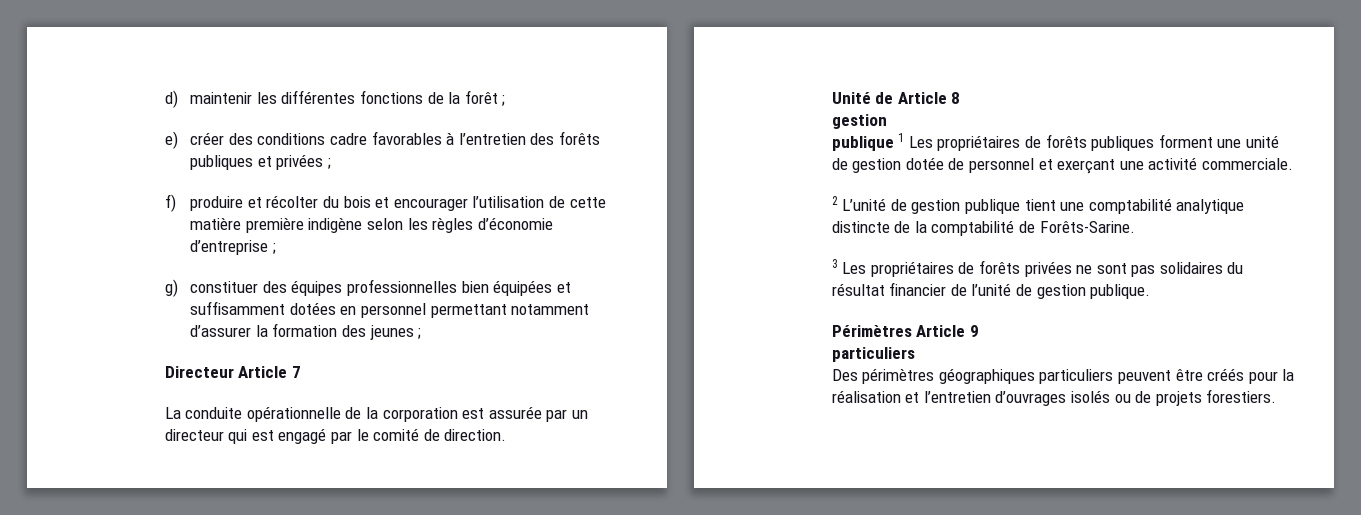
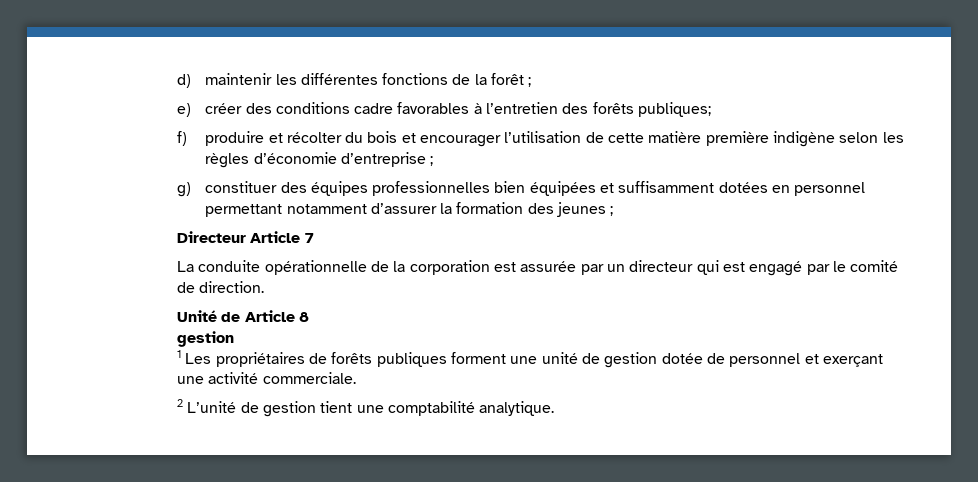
[190,154,331,170] publiques et privées ; -> [638,102,712,117] publiques;
[831,136,894,151] publique -> (235, 339) none
[964,199,1020,214] publique -> (317, 409) none
[1176,199,1245,214] [831,220,1135,236] [831,259,1244,277] [831,282,1151,299] [831,325,979,337] [831,347,915,362] [831,368,1295,384] [831,389,1277,406] analytique distincte de la comptabilité de Forêts-Sarine. // 3 Les propriétaires de forêts privées ne sont pas solidaires du résultat financier de l’unité de gestion publique. // Périmètres Article 9 // particuliers // Des périmètres géographiques particuliers peuvent être créés pour la réalisation et l’entretien d’ouvrages isolés ou de projets forestiers. -> [479,401,555,416] analytique.

